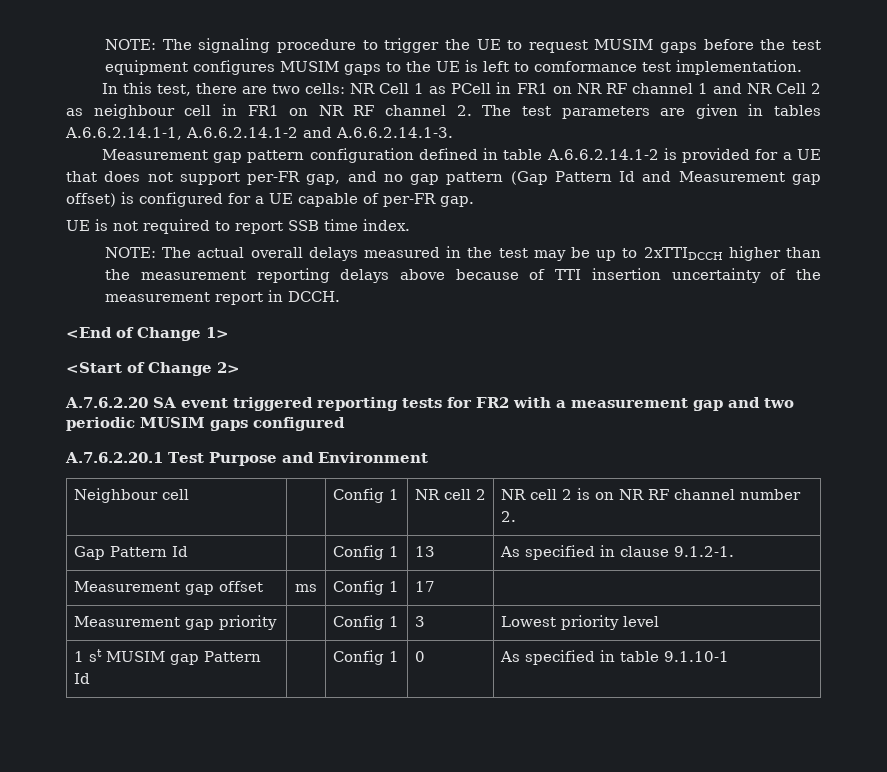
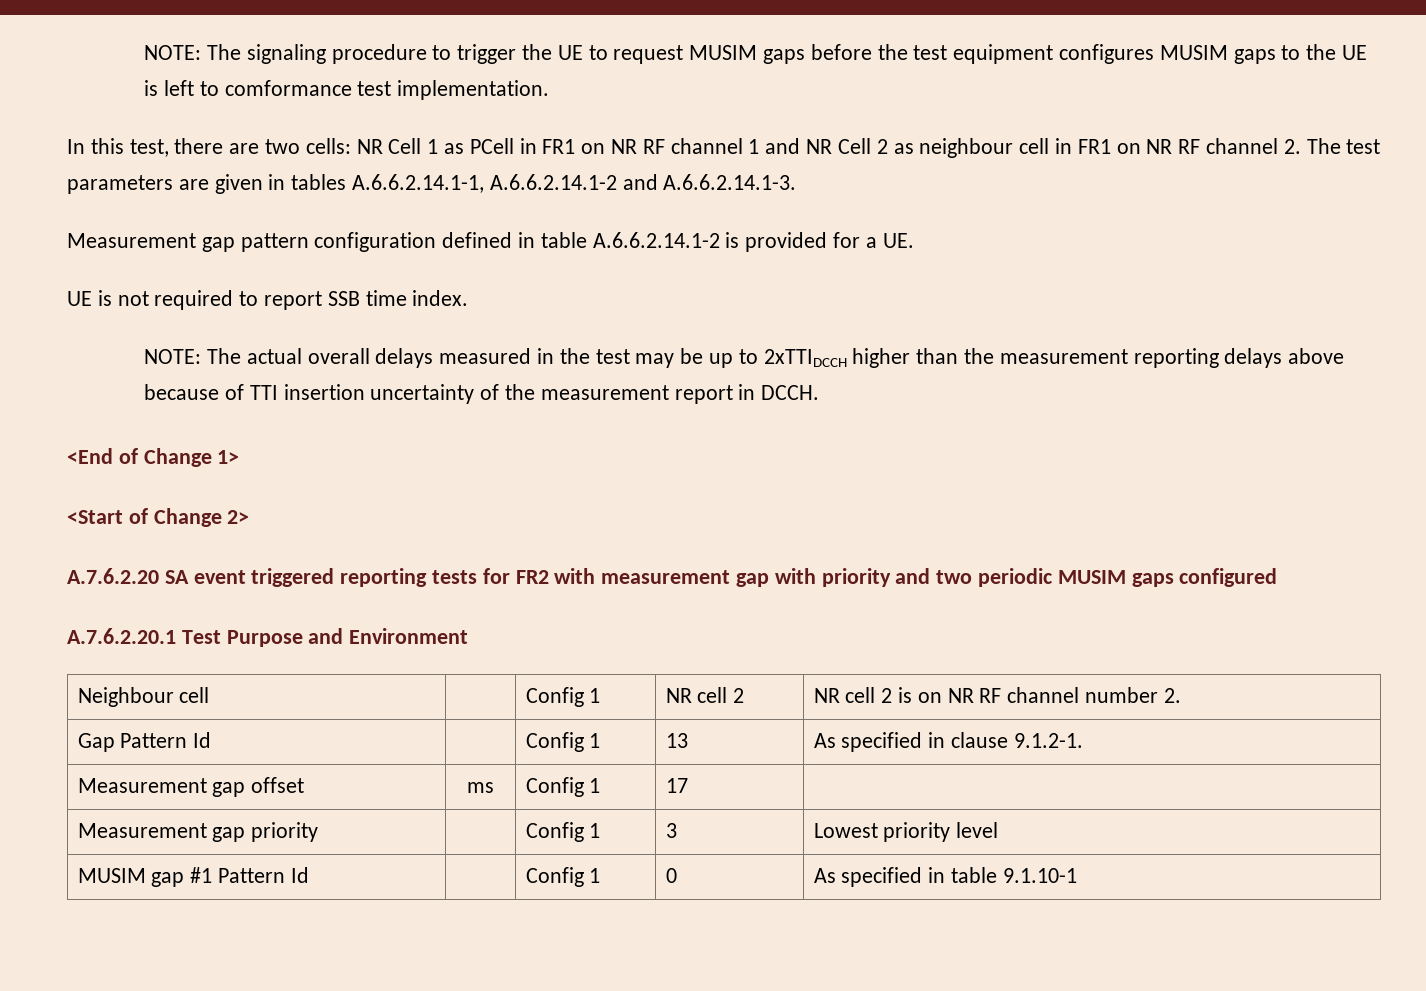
[796,149,821,160] [66,171,821,185] [66,192,474,207] UE that does not support per-FR gap, and no gap pattern (Gap Pattern Id and Measurement gap offset) is configured for a UE capable of per-FR gap. -> [882,233,914,248] UE.
[556,400,566,408] a -> (596, 576) none
(723, 405) none -> [774,568,891,587] with priority
[73,649,102,662] 1 st -> (999, 830) none
(199, 659) none -> [190,867,213,883] #1

